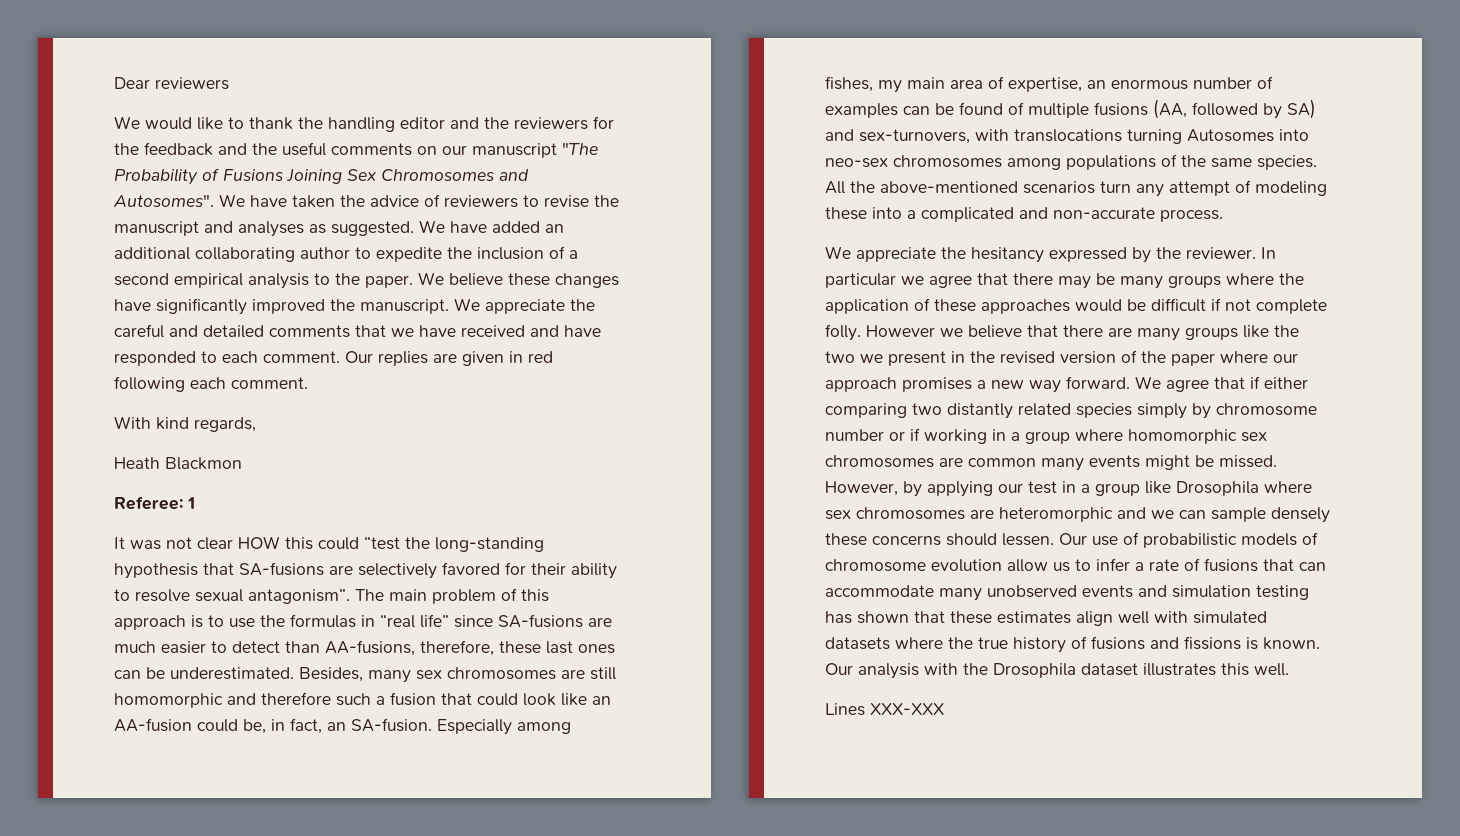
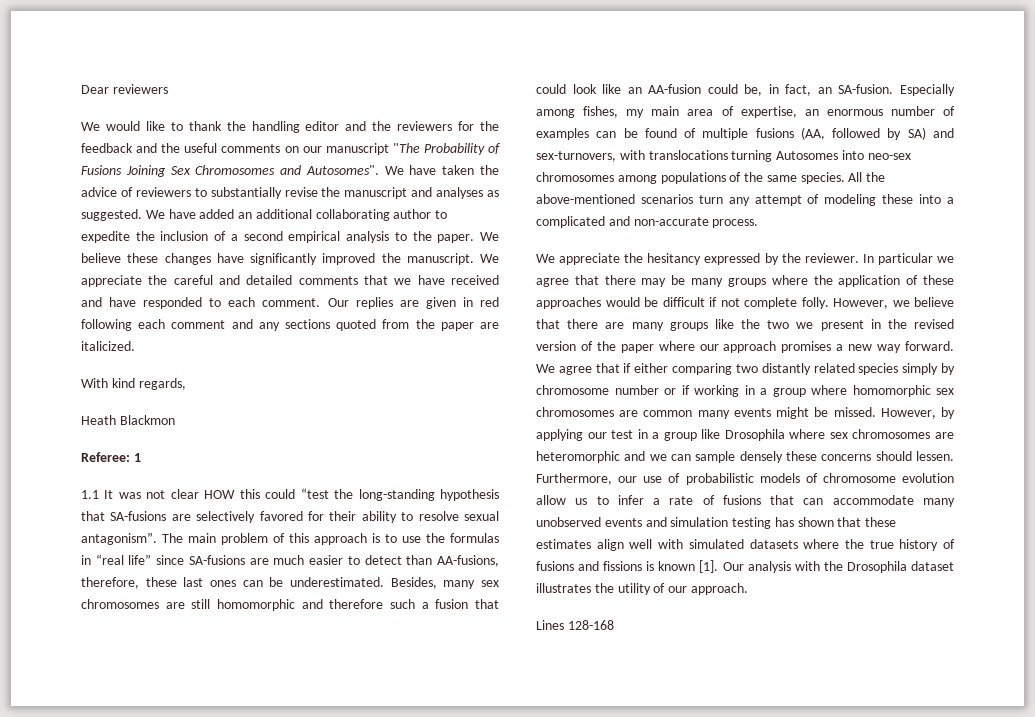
(539, 201) none -> [210,187,282,199] substantially
[231,377,308,389] comment. -> [171,319,499,331] [81,341,135,351] comment and any sections quoted from the paper are italicized.
(195, 503) none -> [81,490,99,499] 1.1
[866,325,935,337] However -> [833,298,888,309] However,
[1059,533,1087,545] Our -> [536,473,638,485] Furthermore, our
[1263,637,1320,650] known. -> [658,560,719,573] known [1].
[1221,663,1289,676] this well. -> [594,583,748,595] the utility of our approach.
[870,703,944,715] XXX-XXX -> [567,620,614,630] 128-168

